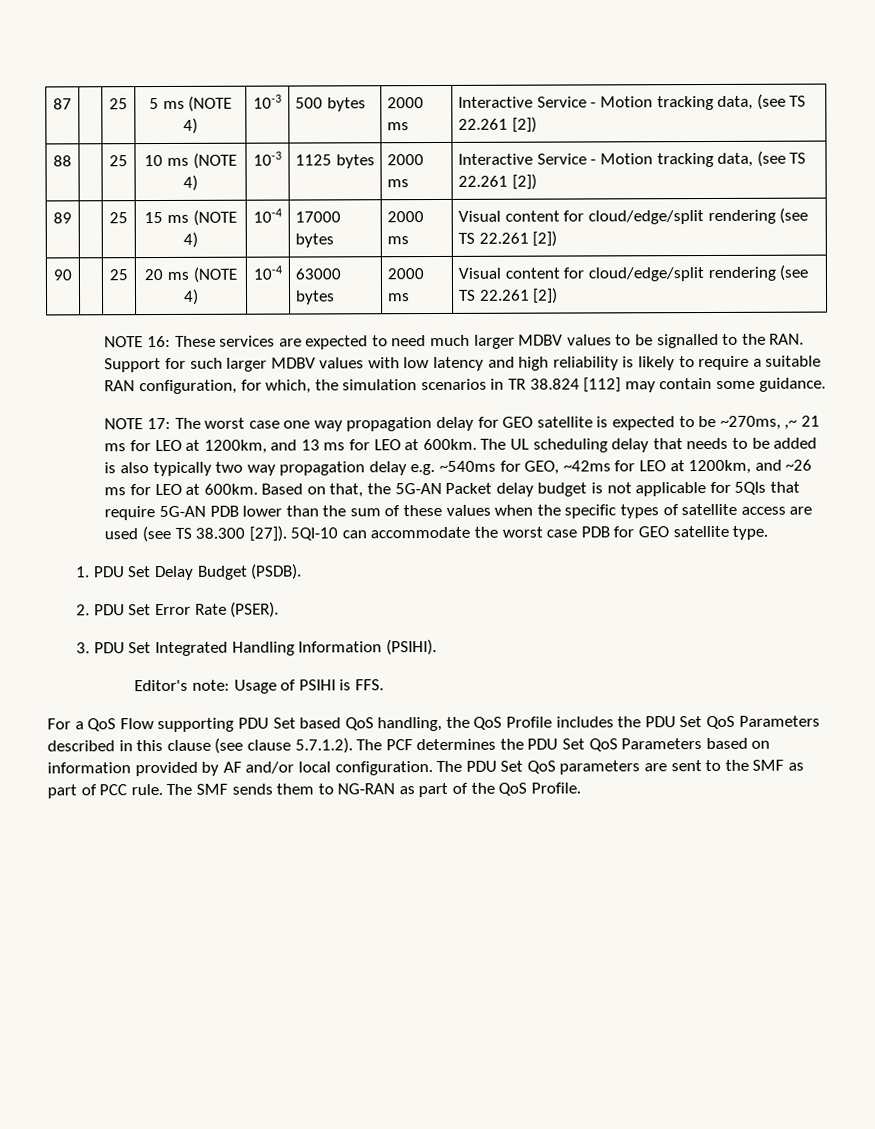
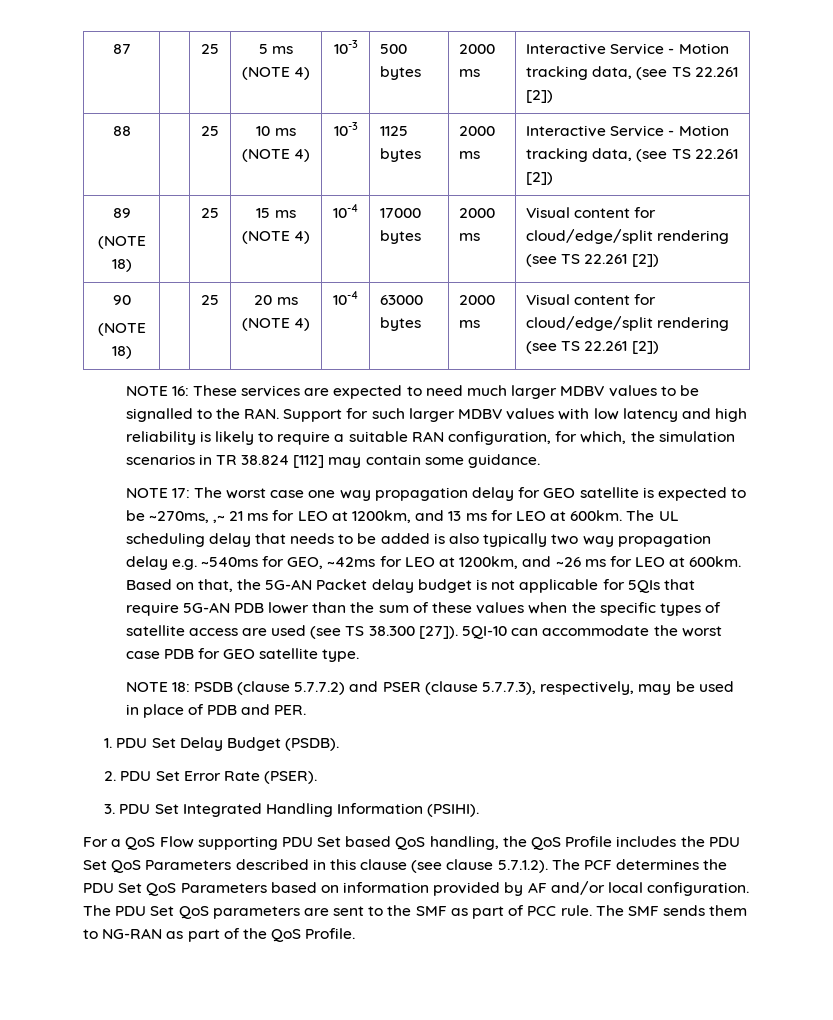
(72, 218) none -> [97,236,146,249] [111,259,132,272] // (NOTE 18)
(72, 275) none -> [97,323,146,336] [111,346,132,359] // (NOTE 18)
(769, 532) none -> [125,681,734,695] [125,704,307,718] // NOTE 18: PSDB (clause 5.7.7.2) and PSER (clause 5.7.7.3), respectively, may be used in place of PDB and PER.
[134,679,385,694] // Editor's note: Usage of PSIHI is FFS. -> (480, 810) none

